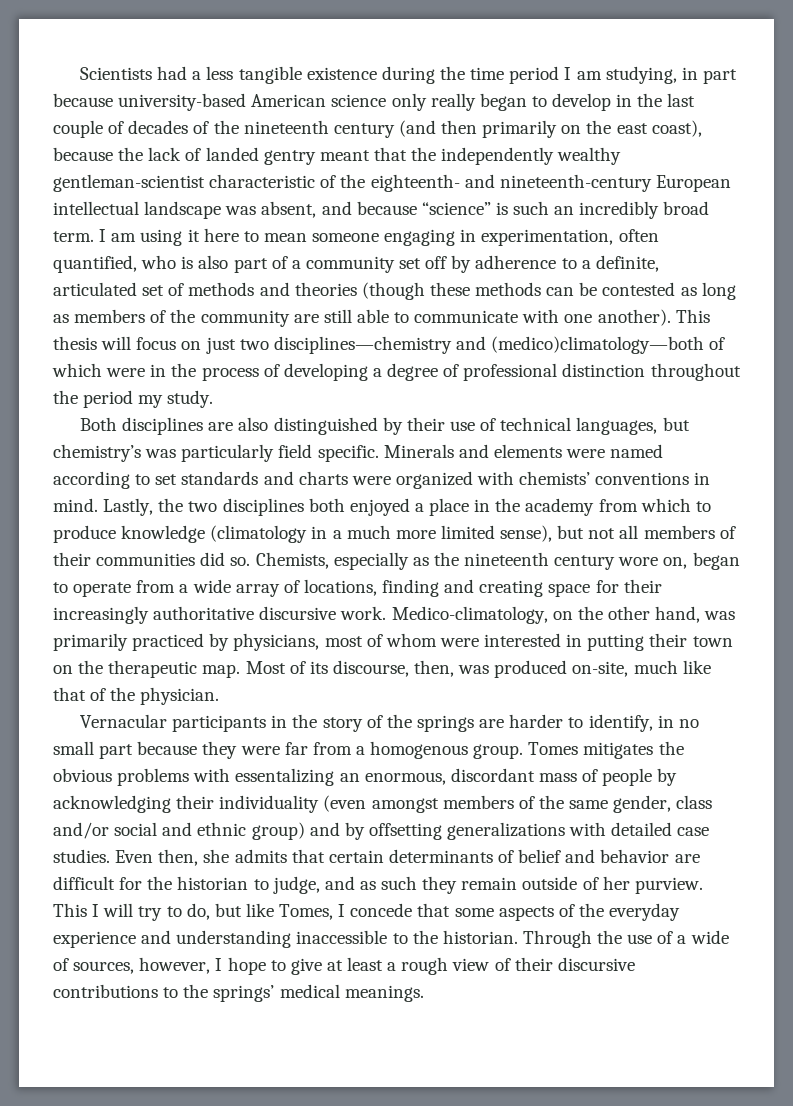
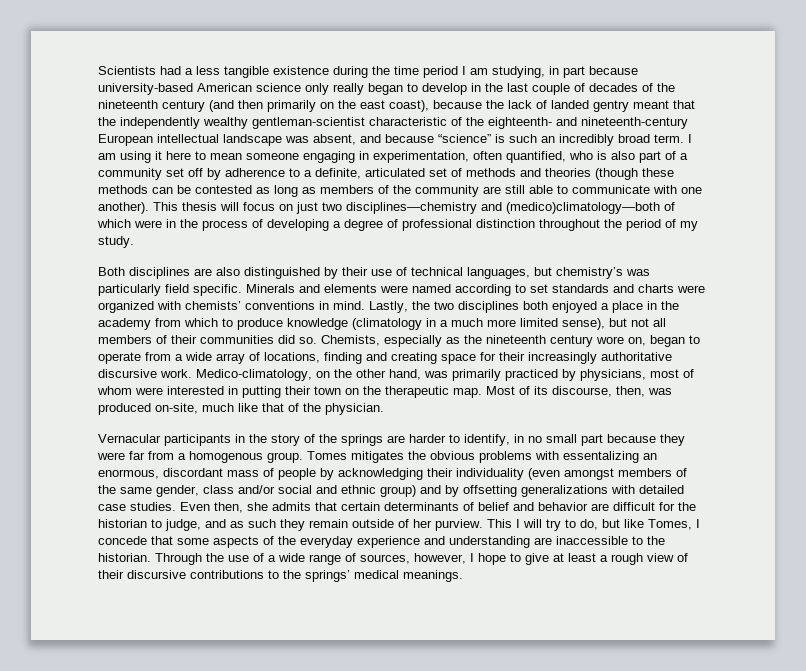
(134, 399) none -> [665,219,676,228] of
(292, 939) none -> [534,537,552,545] are
(729, 937) none -> [309,554,341,565] range

